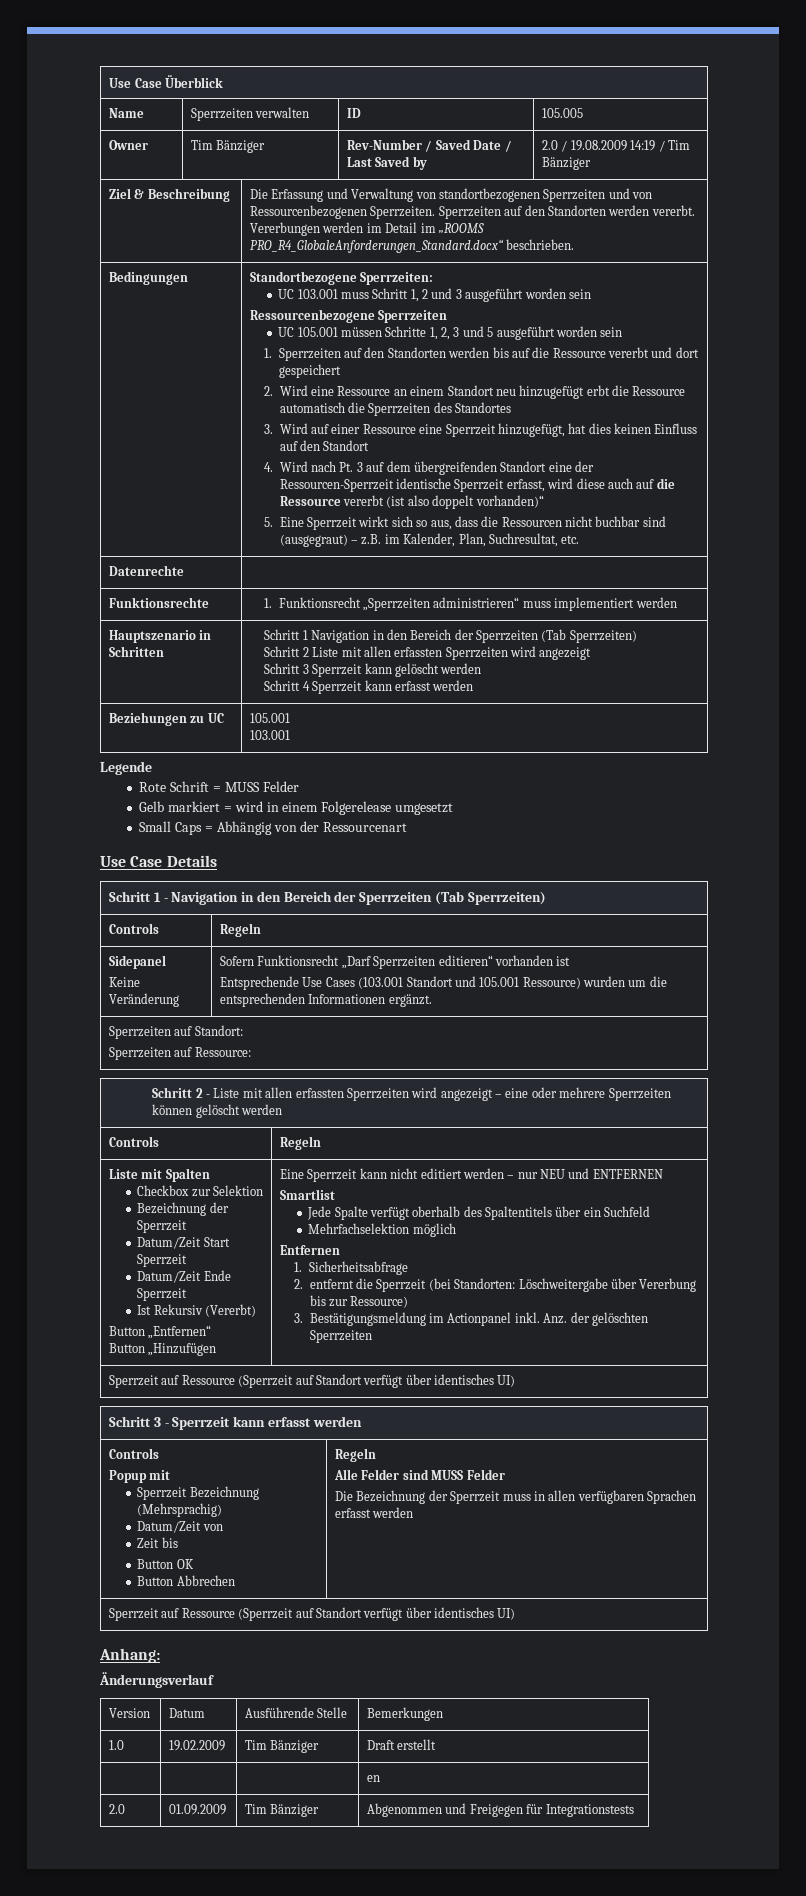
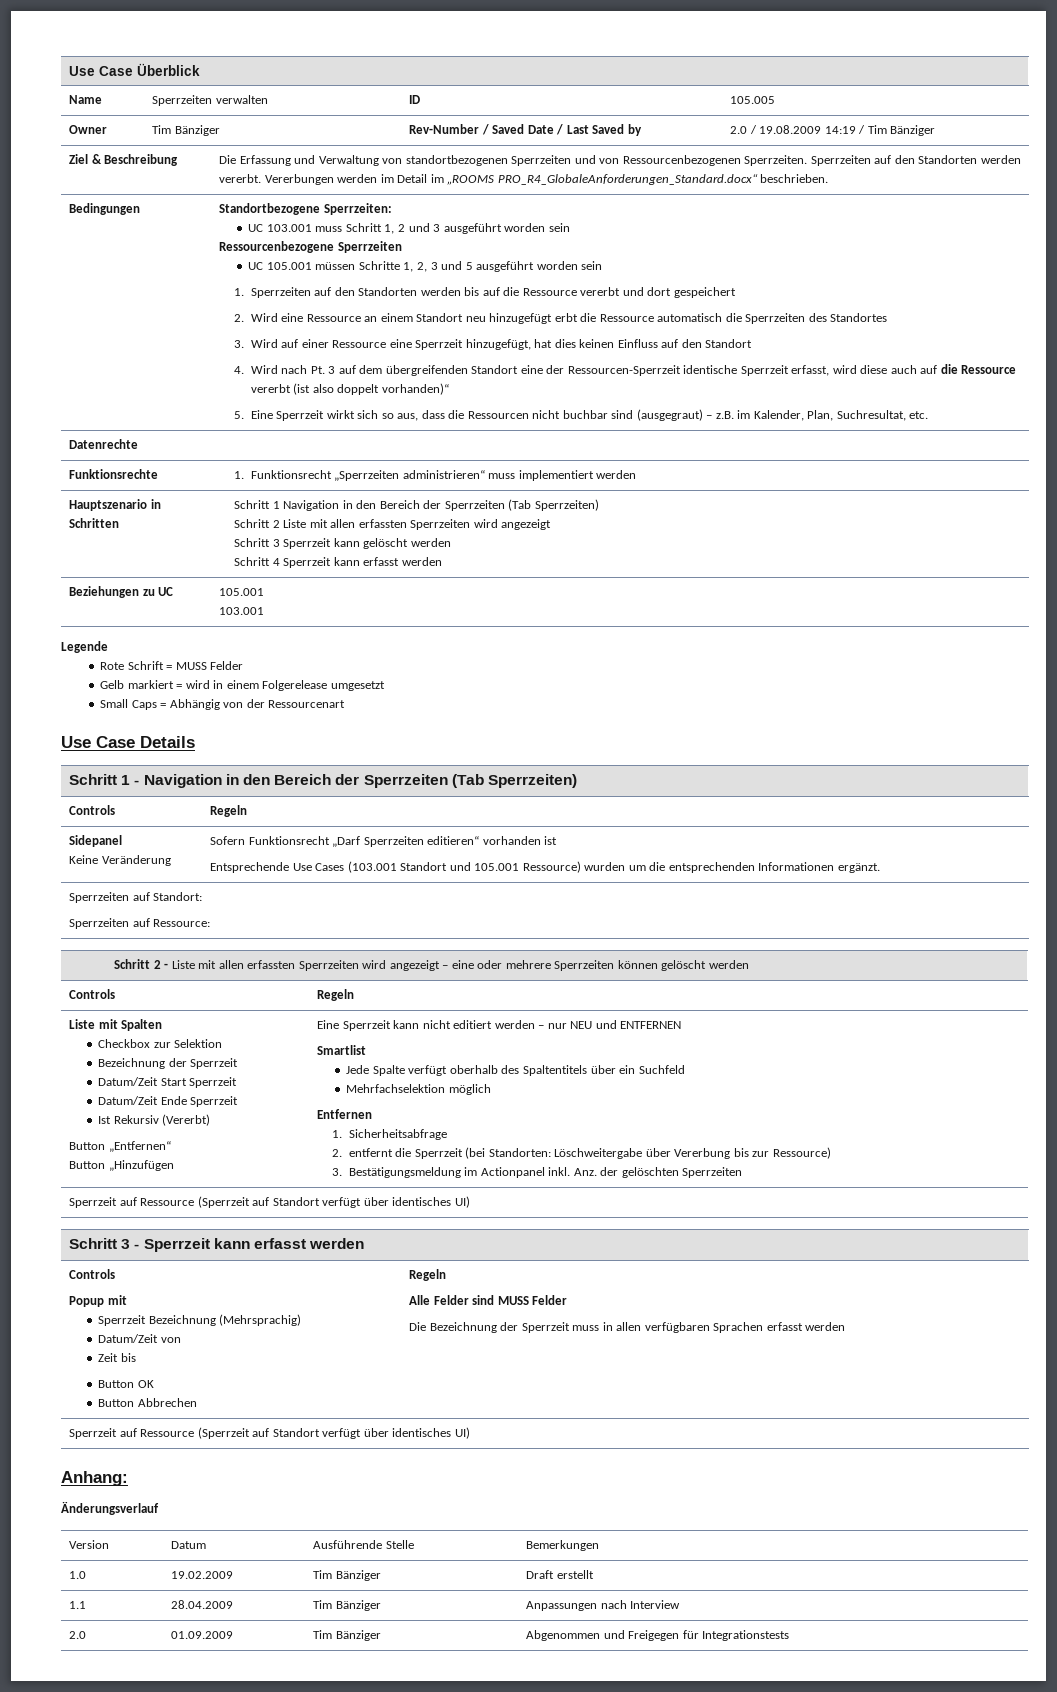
[367,1775,381,1782] | | | en -> [69,1601,87,1609] [171,1600,234,1609] [313,1600,381,1611] [526,1600,681,1611] 1.1 | 28.04.2009 | Tim Bänziger | Anpassungen nach Interview

